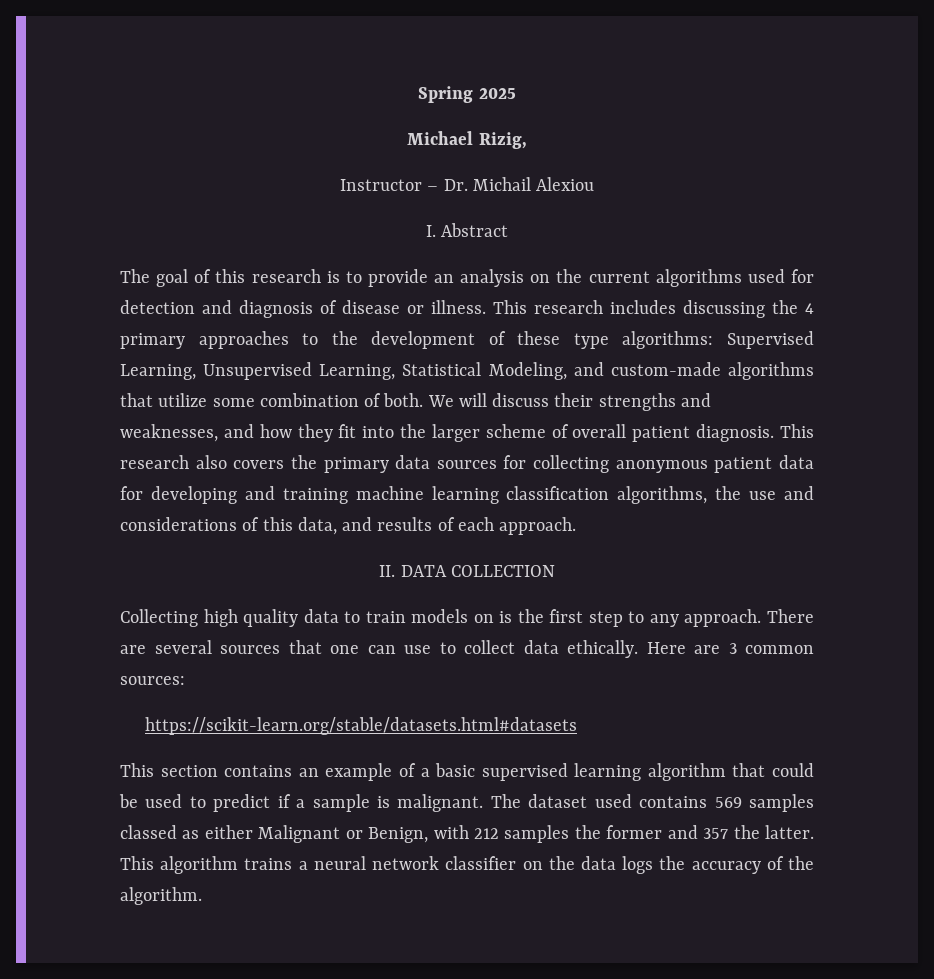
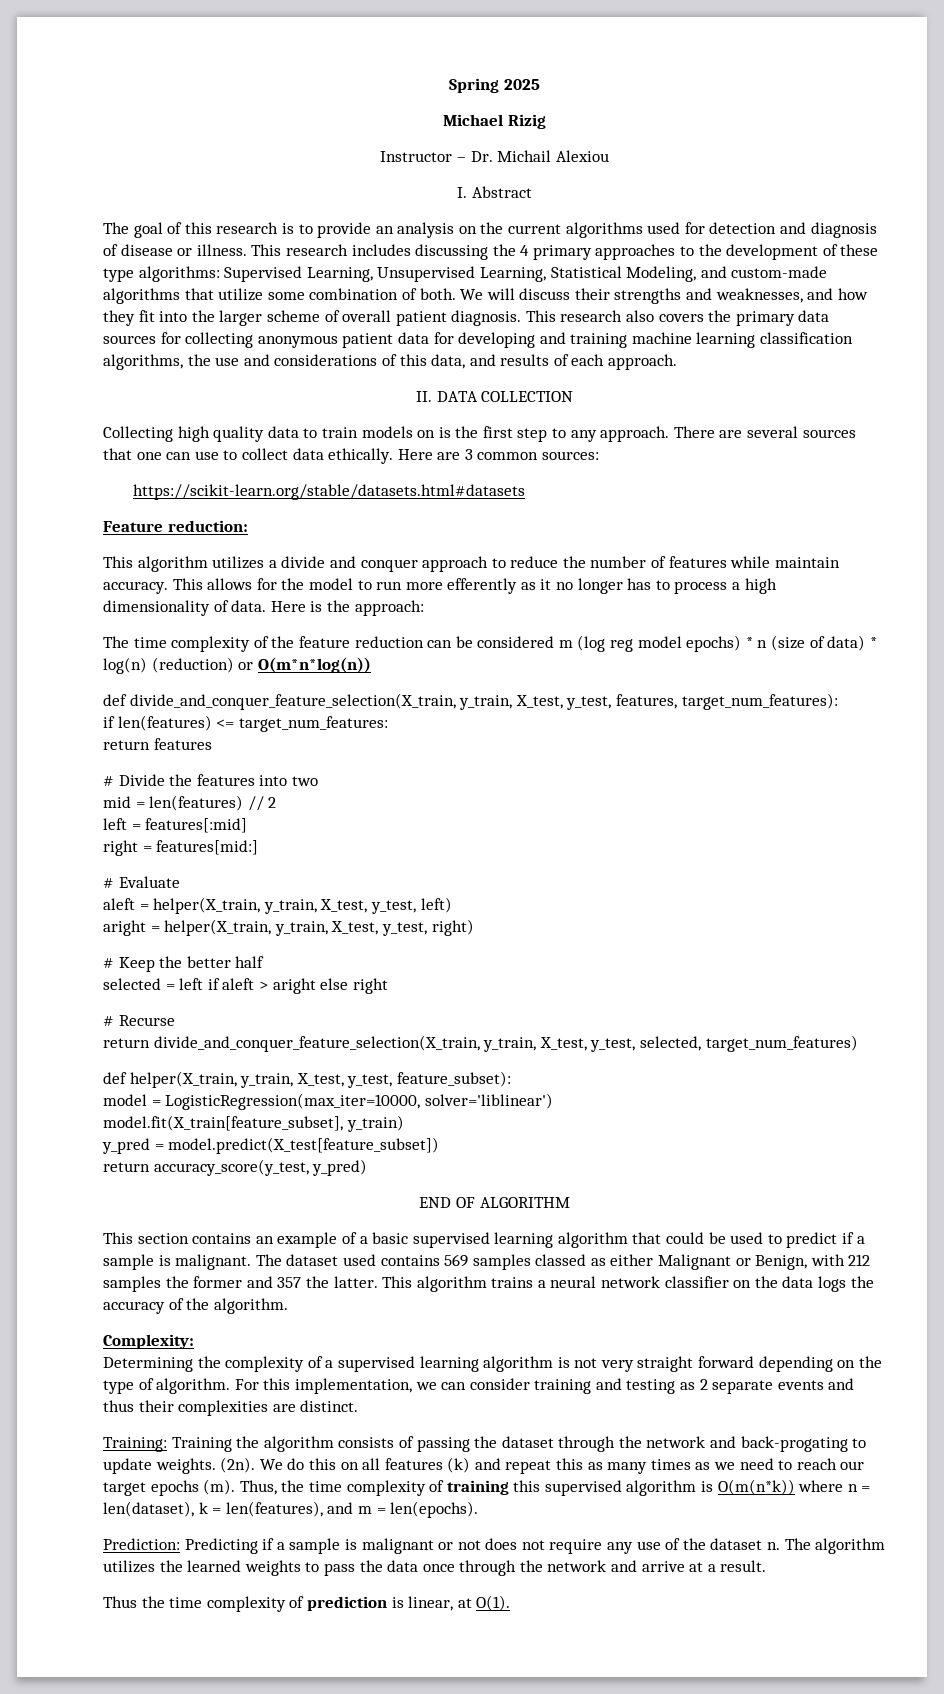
[478,132,527,149] Rizig, -> [507,114,546,129] Rizig
(577, 726) none -> [103,520,248,532] [103,556,840,572] [103,578,777,594] [103,600,424,616] [103,635,877,652] [103,657,371,674] [103,693,838,710] [103,715,388,732] [103,738,212,750] [103,774,318,786] [103,795,277,811] [103,818,248,833] [103,840,259,856] [103,876,180,888] [103,897,452,914] [103,919,474,936] [103,956,265,972] [103,978,388,994] [103,1015,175,1026] [103,1035,858,1052] [103,1071,511,1088] [103,1093,553,1110] [103,1115,404,1132] [102,1137,440,1154] [103,1159,368,1176] [419,1197,570,1208] // Feature reduction: // This algorithm utilizes a divide and conquer approach to reduce the number of features while maintain accuracy. This allows for the model to run more efferently as it no longer has to process a high dimensionality of data. Here is the approach: // The time complexity of the feature reduction can be considered m (log reg model epochs) * n (size of data) * log(n) (reduction) or O(m*n*log(n)) // def divide_and_conquer_feature_selection(X_train, y_train, X_test, y_test, features, target_num_features): // if len(features) <= target_num_features: // return features // # Divide the features into two // mid = len(features) // 2 // left = features[:mid] // right = features[mid:] // # Evaluate // aleft = helper(X_train, y_train, X_test, y_test, left) // aright = helper(X_train, y_train, X_test, y_test, right) // # Keep the better half // selected = left if aleft > aright else right // # Recurse // return divide_and_conquer_feature_selection(X_train, y_train, X_test, y_test, selected, target_num_features) // def helper(X_train, y_train, X_test, y_test, feature_subset): // model = LogisticRegression(max_iter=10000, solver='liblinear') // model.fit(X_train[feature_subset], y_train) // y_pred = model.predict(X_test[feature_subset]) // return accuracy_score(y_test, y_pred) // END OF ALGORITHM
(202, 896) none -> [103,1334,194,1349] [103,1356,882,1372] [103,1378,855,1394] [103,1400,359,1416] [103,1436,867,1452] [103,1457,865,1474] [103,1479,871,1496] [103,1501,479,1518] [103,1538,886,1554] [103,1560,767,1576] [103,1595,511,1612] // Complexity: // Determining the complexity of a supervised learning algorithm is not very straight forward depending on the type of algorithm. For this implementation, we can consider training and testing as 2 separate events and thus their complexities are distinct. // Training: Training the algorithm consists of passing the dataset through the network and back-progating to update weights. (2n). We do this on all features (k) and repeat this as many times as we need to reach our target epochs (m). Thus, the time complexity of training this supervised algorithm is O(m(n*k)) where n = len(dataset), k = len(features), and m = len(epochs). // Prediction: Predicting if a sample is malignant or not does not require any use of the dataset n. The algorithm utilizes the learned weights to pass the data once through the network and arrive at a result. // Thus the time complexity of prediction is linear, at O(1).

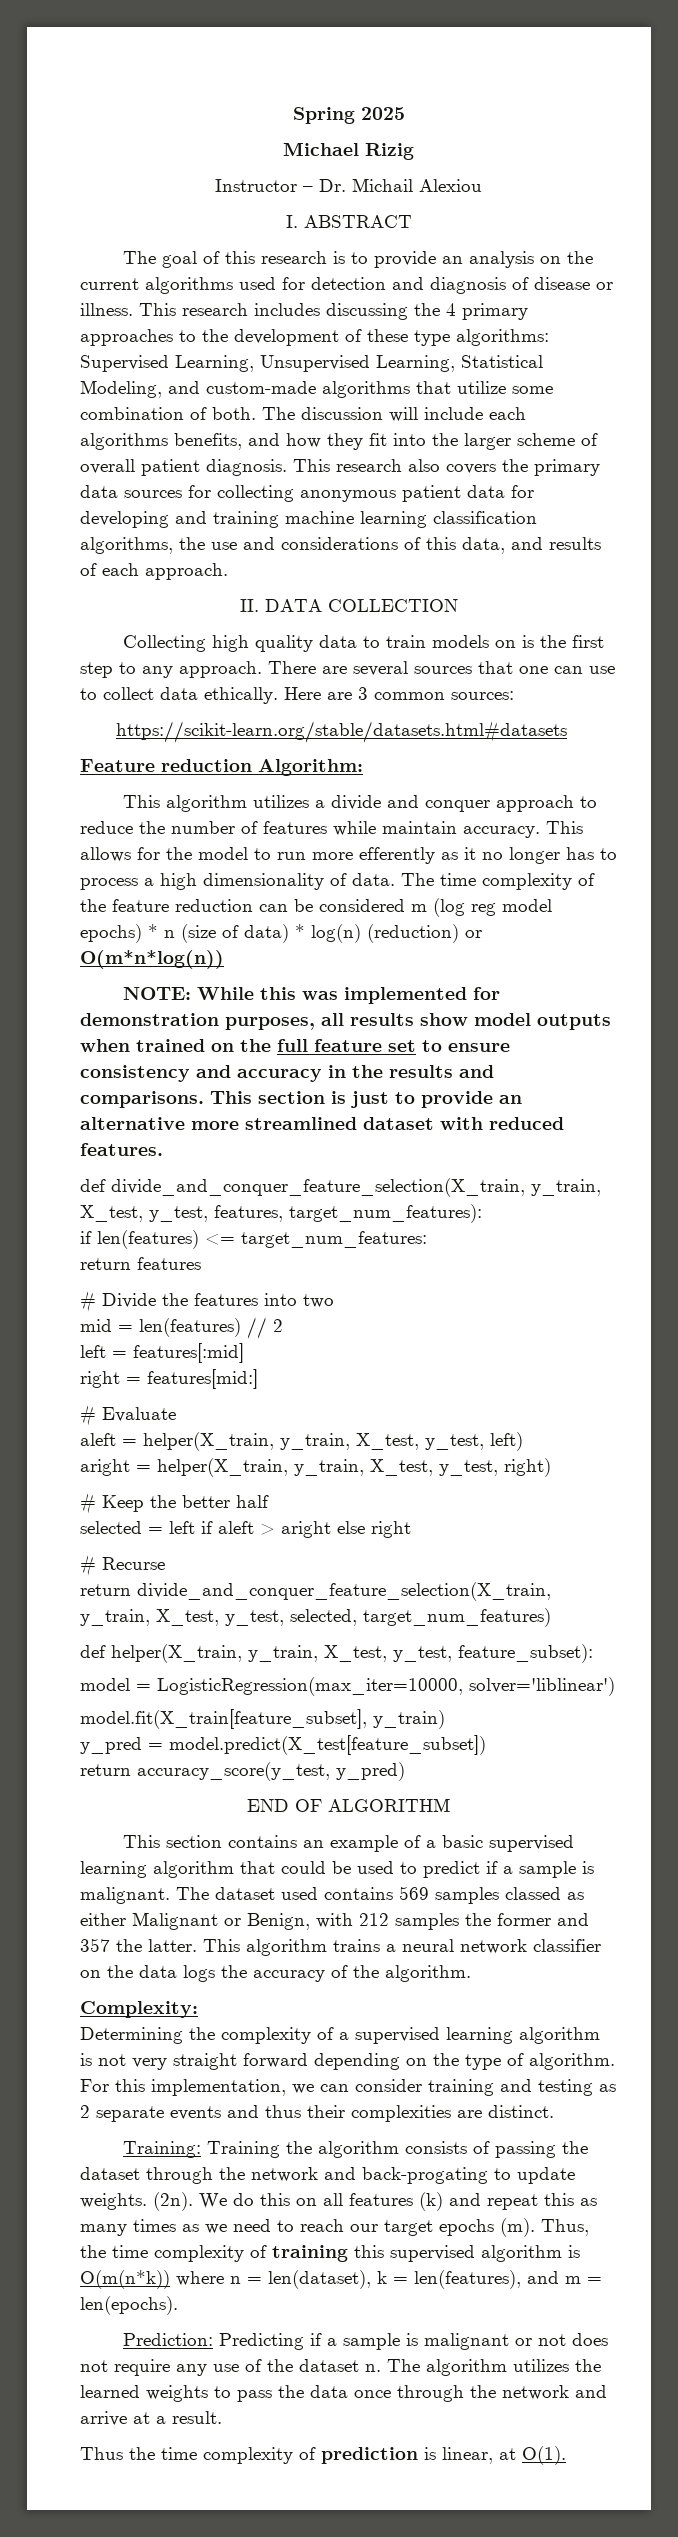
[471,186,532,198] Abstract -> [303,215,412,228] ABSTRACT
[460,288,803,304] We will discuss their strengths and weaknesses, -> [262,407,526,422] [80,433,242,450] The discussion will include each algorithms benefits,
[167,520,248,532] reduction: -> [161,759,363,776] reduction Algorithm:
[270,600,424,616] Here is the approach: // -> (395, 879) none
(371, 665) none -> [122,987,500,1004] [80,1013,611,1030] [80,1039,510,1052] [80,1065,494,1082] [80,1091,522,1108] [80,1117,564,1130] [80,1143,163,1156] // NOTE: While this was implemented for demonstration purposes, all results show model outputs when trained on the full feature set to ensure consistency and accuracy in the results and comparisons. This section is just to provide an alternative more streamlined dataset with reduced features.

